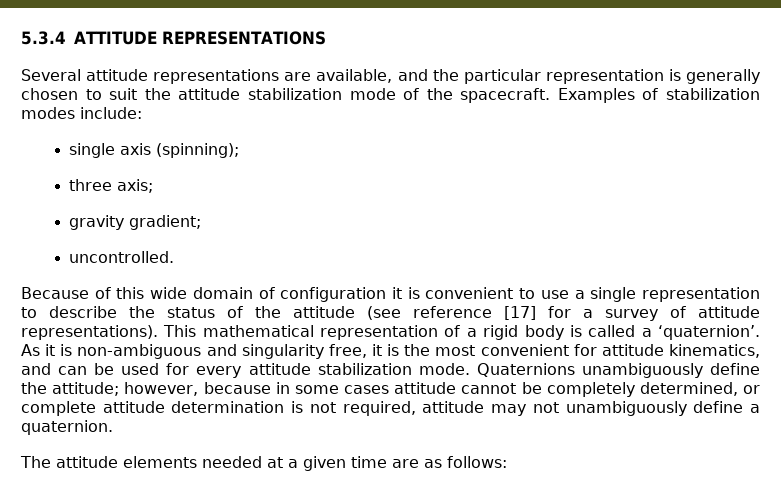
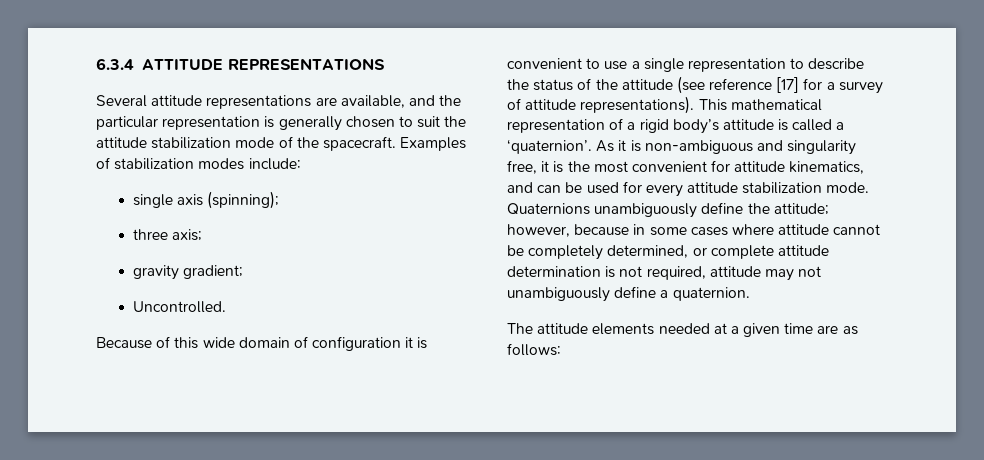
[21,31,66,45] 5.3.4 -> [96,58,134,70] 6.3.4
[69,251,175,263] uncontrolled. -> [132,301,226,313] Uncontrolled.
[524,325,564,340] body -> [672,119,774,134] body’s attitude
(389, 389) none -> [731,224,774,235] where

